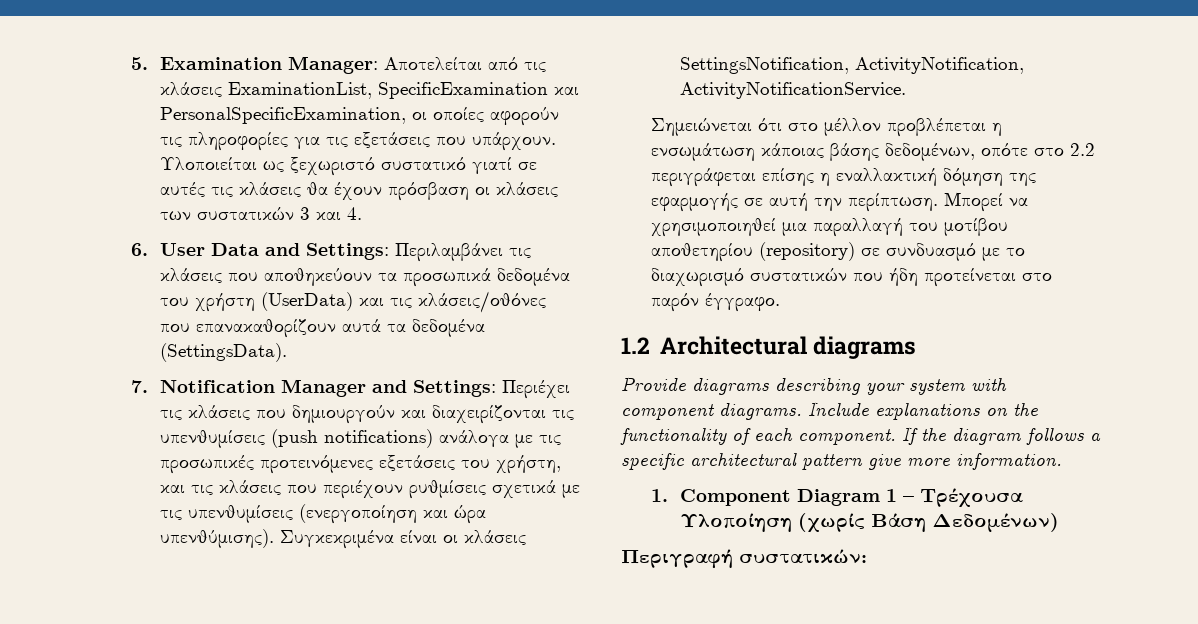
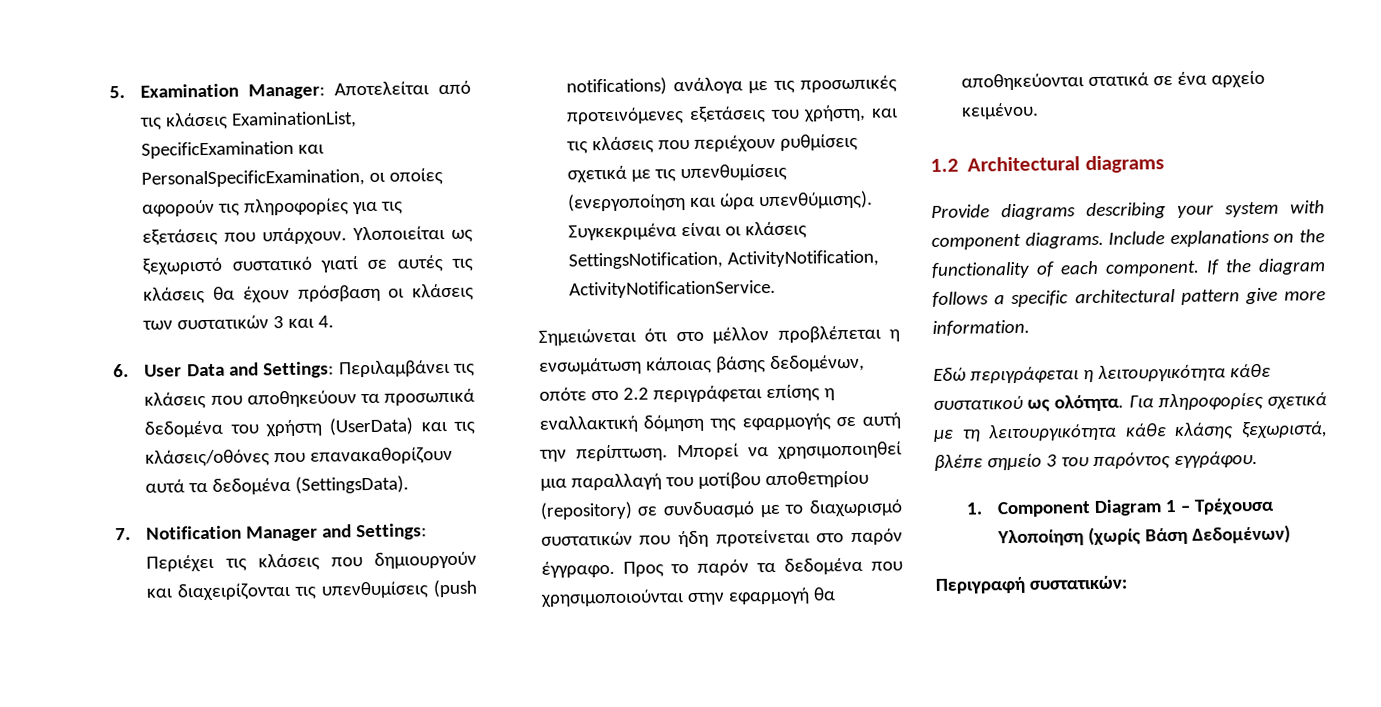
(780, 302) none -> [622,557,903,577] [539,587,836,607] [960,70,1265,91] [960,102,1039,120] Προς το παρόν τα δεδομένα που χρησιμοποιούνται στην εφαρμογή θα αποθηκεύονται στατικά σε ένα αρχείο κειμένου.
(1062, 461) none -> [933,363,1271,384] [933,392,1327,412] [933,421,1328,442] [934,450,1258,471] // Εδώ περιγράφεται η λειτουργικότητα κάθε συστατικού ως ολότητα. Για πληροφορίες σχετικά με τη λειτουργικότητα κάθε κλάσης ξεχωριστά, βλέπε σημείο 3 του παρόντος εγγράφου.

